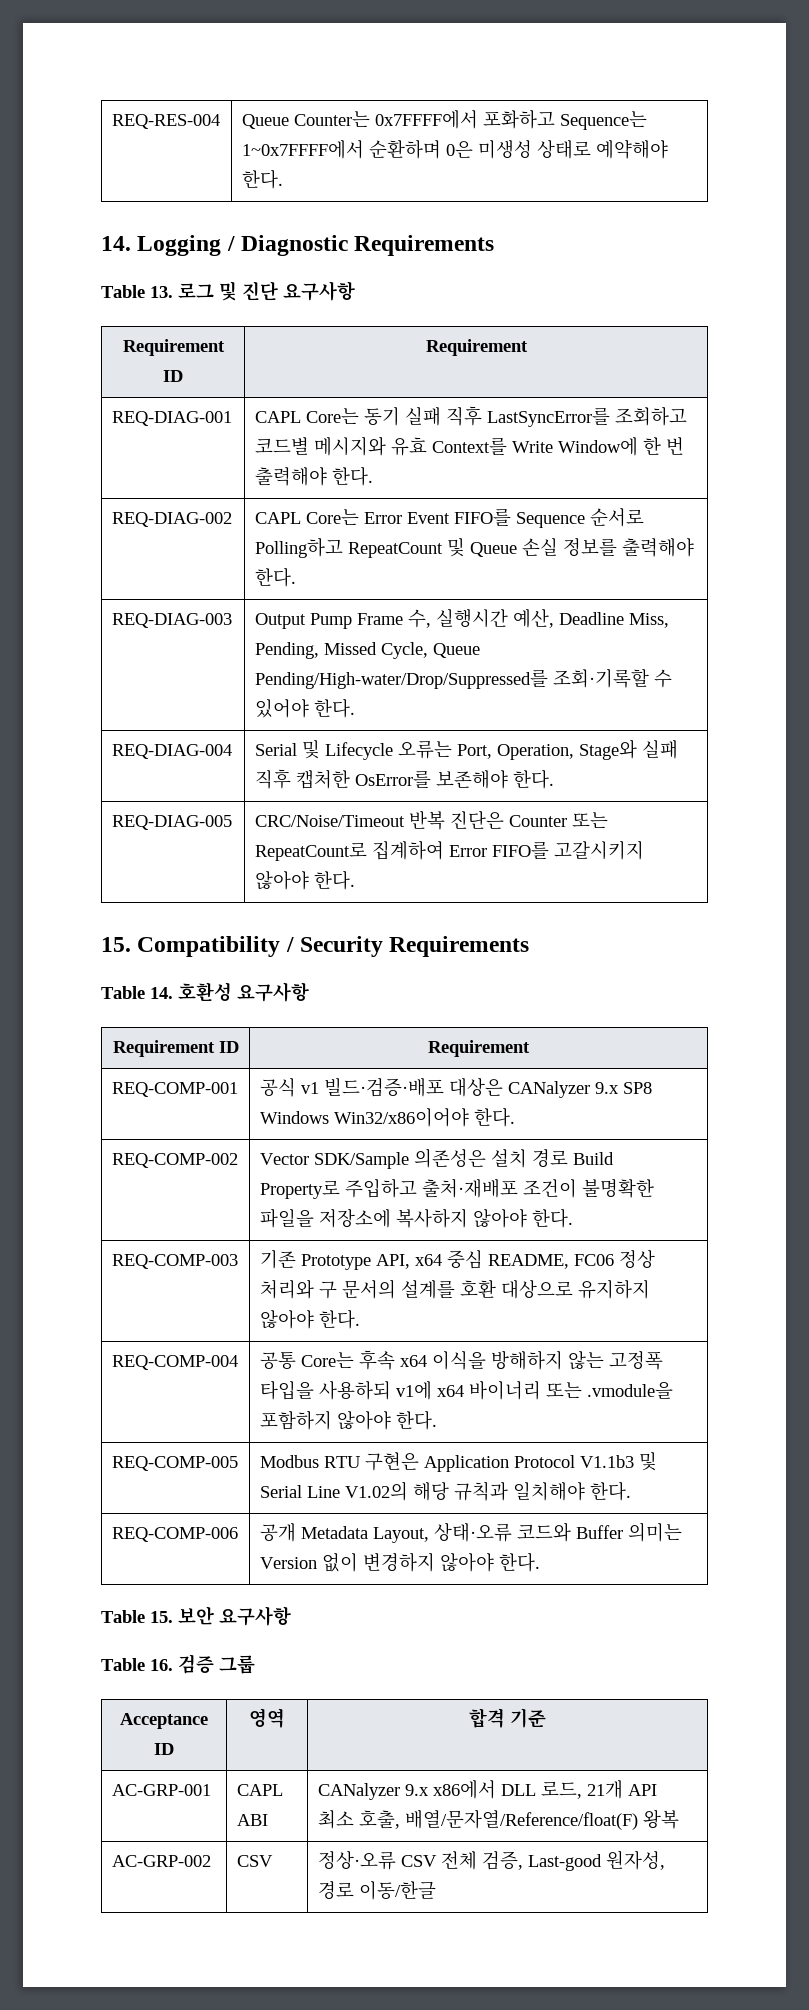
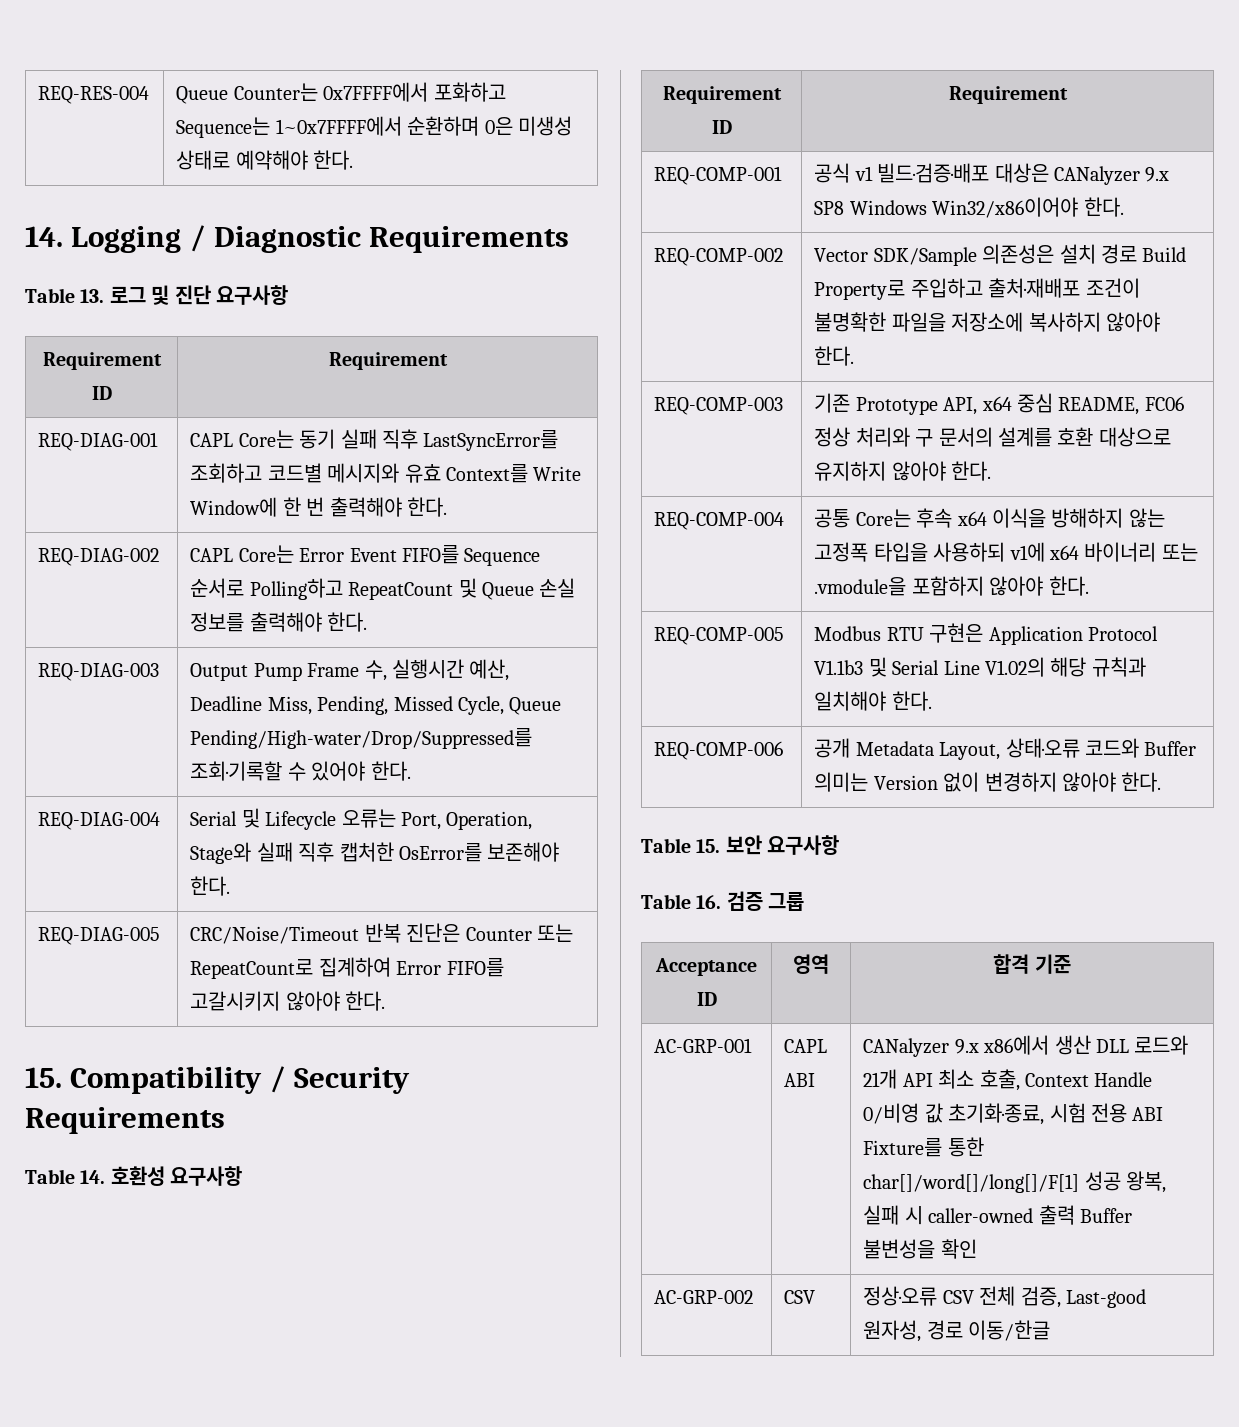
[500,1781,582,1799] DLL 로드, -> [1054,1035,1189,1055] 생산 DLL 로드와
[404,1809,679,1830] 배열/문자열/Reference/float(F) 왕복 -> [1024,1072,1153,1087] [863,1103,1164,1125] [863,1137,984,1157] [863,1171,1167,1193] [863,1205,1132,1225] [863,1239,977,1259] Context Handle 0/비영 값 초기화·종료, 시험 전용 ABI Fixture를 통한 char[]/word[]/long[]/F[1] 성공 왕복, 실패 시 caller-owned 출력 Buffer 불변성을 확인

